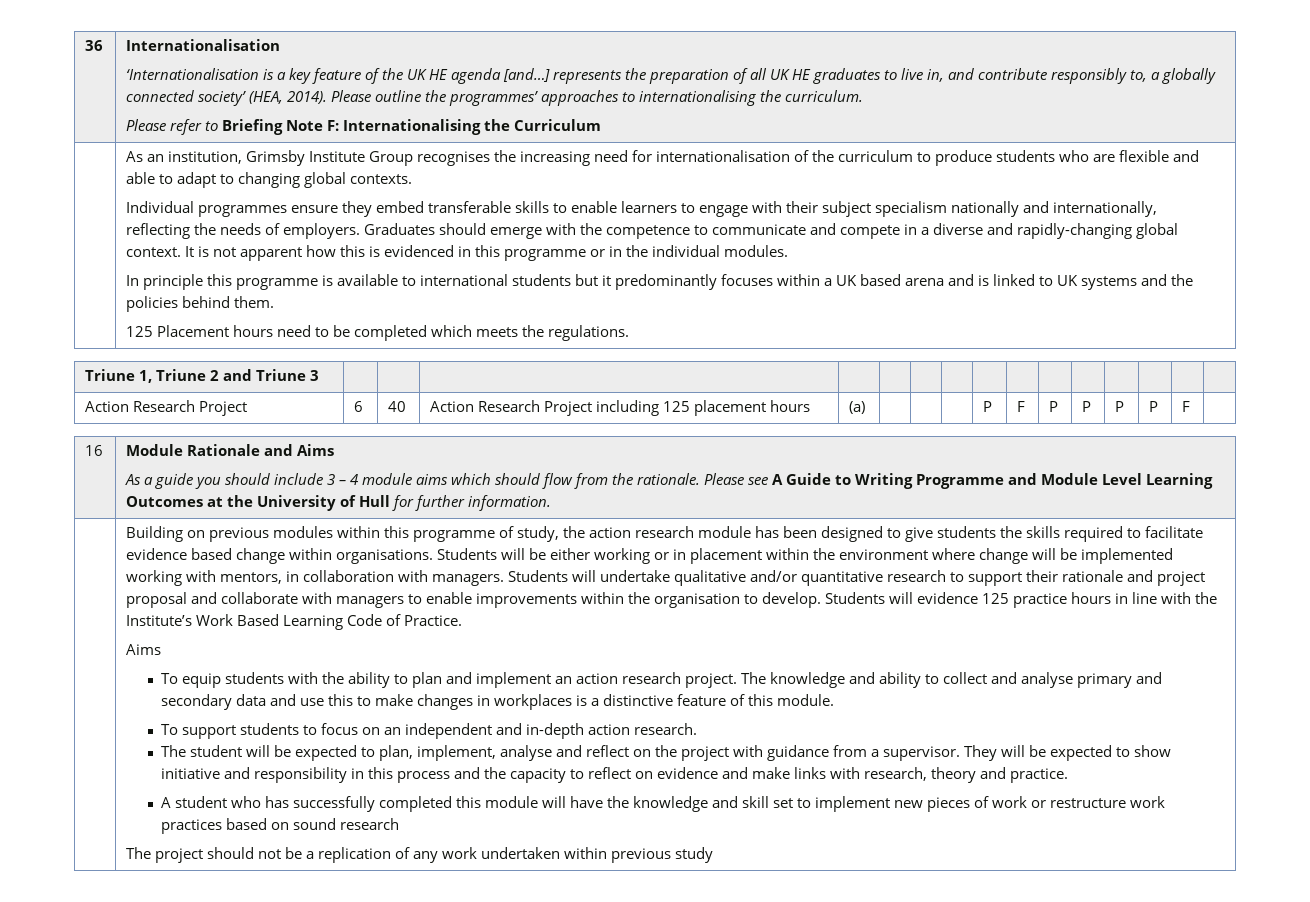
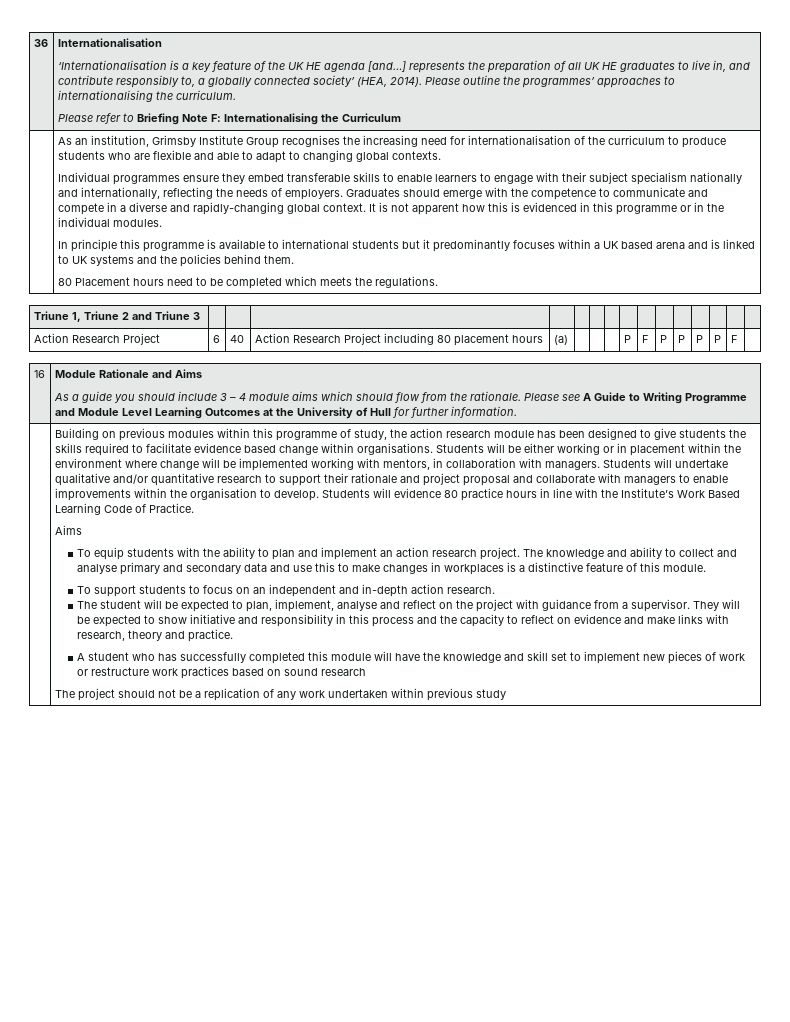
[126,326,154,337] 125 -> [57,278,72,286] 80
[663,401,691,412] 125 -> [436,335,451,343] 80
[982,593,1010,604] 125 -> [443,490,458,498] 80

